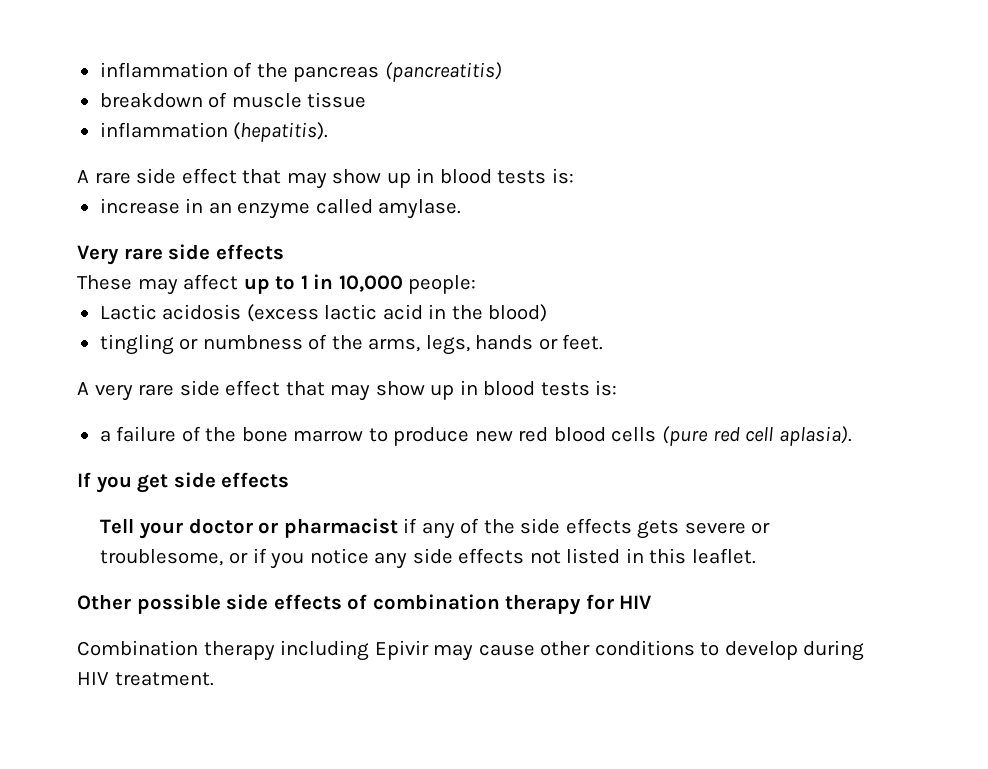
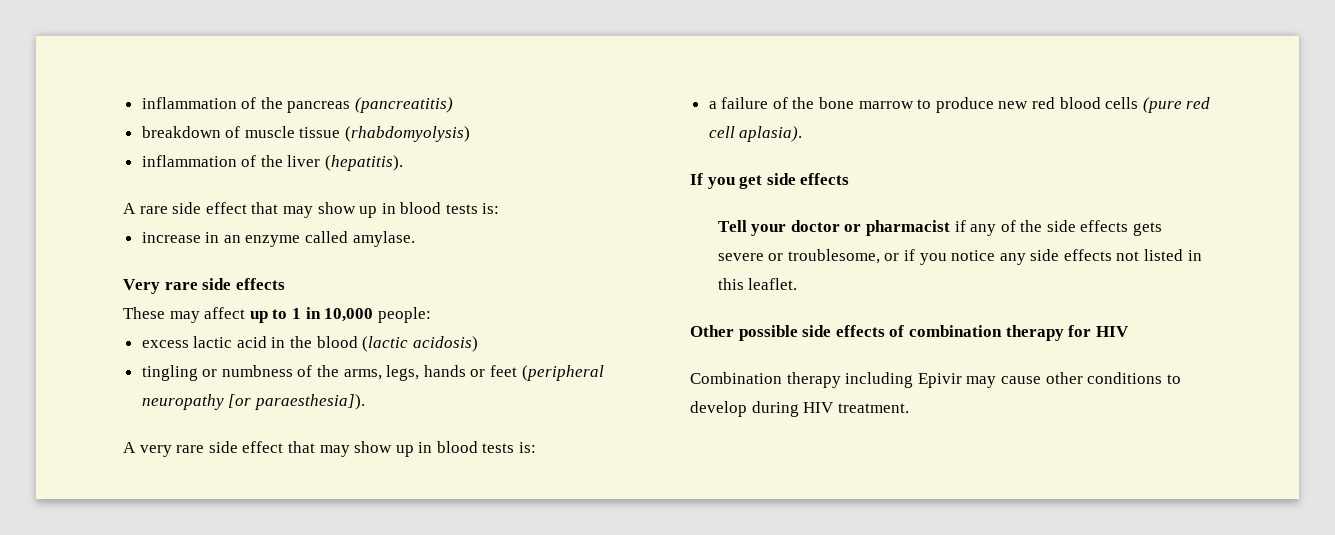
[99,122,228,138] // inflammation -> [345,126,471,142] [141,155,321,167] (rhabdomyolysis) // inflammation of the liver
[99,304,319,322] Lactic acidosis (excess -> [141,340,189,348] excess
[488,304,548,322] blood) -> [316,336,478,352] blood (lactic acidosis)
[562,334,604,350] feet. -> [490,365,604,381] [141,394,365,410] feet (peripheral neuropathy [or paraesthesia]).

